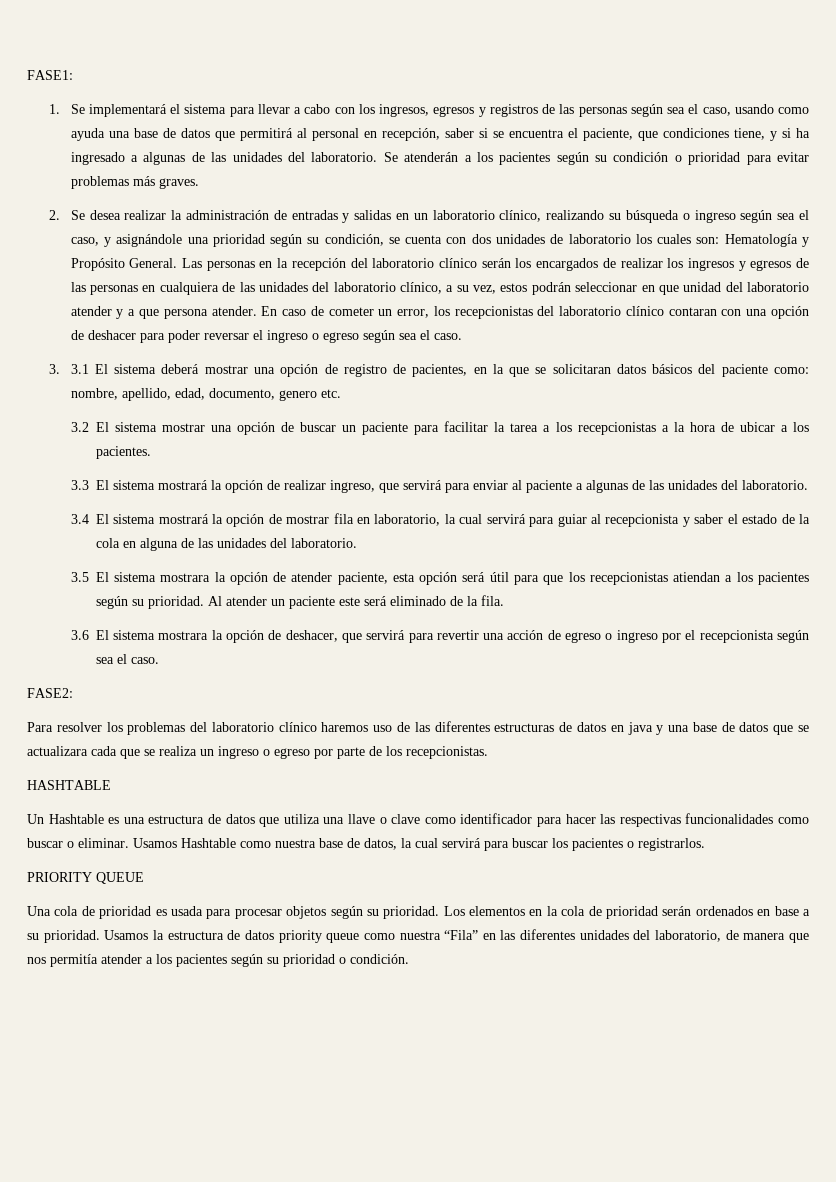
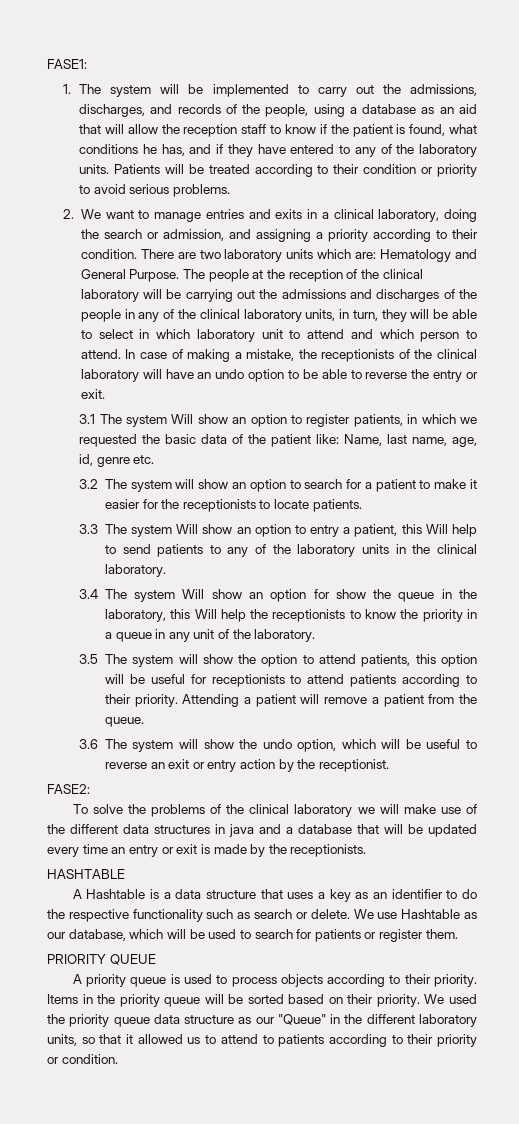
[70,104,810,117] [70,128,811,141] [70,152,809,165] [70,176,199,189] [48,210,810,223] [70,234,810,247] [70,258,809,271] [70,282,809,295] [70,306,809,319] [70,330,462,343] [48,364,809,377] [70,388,341,401] [70,421,809,435] [95,446,151,459] [70,480,808,493] [70,513,810,527] [95,538,357,551] [70,572,810,585] [95,595,504,609] [70,630,810,643] [95,654,159,664] [27,688,73,698] [27,721,809,735] [27,746,488,759] [27,780,111,790] [27,813,810,827] [27,838,705,851] [27,872,144,884] [27,906,811,919] [27,929,809,943] [27,954,409,967] Se implementará el sistema para llevar a cabo con los ingresos, egresos y registros de las personas según sea el caso, usando como ayuda una base de datos que permitirá al personal en recepción, saber si se encuentra el paciente, que condiciones tiene, y si ha ingresado a algunas de las unidades del laboratorio. Se atenderán a los pacientes según su condición o prioridad para evitar problemas más graves. // 2. Se desea realizar la administración de entradas y salidas en un laboratorio clínico, realizando su búsqueda o ingreso según sea el caso, y asignándole una prioridad según su condición, se cuenta con dos unidades de laboratorio los cuales son: Hematología y Propósito General. Las personas en la recepción del laboratorio clínico serán los encargados de realizar los ingresos y egresos de las personas en cualquiera de las unidades del laboratorio clínico, a su vez, estos podrán seleccionar en que unidad del laboratorio atender y a que persona atender. En caso de cometer un error, los recepcionistas del laboratorio clínico contaran con una opción de deshacer para poder reversar el ingreso o egreso según sea el caso. // 3. 3.1 El sistema deberá mostrar una opción de registro de pacientes, en la que se solicitaran datos básicos del paciente como: nombre, apellido, edad, documento, genero etc. // 3.2 El sistema mostrar una opción de buscar un paciente para facilitar la tarea a los recepcionistas a la hora de ubicar a los pacientes. // 3.3 El sistema mostrará la opción de realizar ingreso, que servirá para enviar al paciente a algunas de las unidades del laboratorio. // 3.4 El sistema mostrará la opción de mostrar fila en laboratorio, la cual servirá para guiar al recepcionista y saber el estado de la cola en alguna de las unidades del laboratorio. // 3.5 El sistema mostrara la opción de atender paciente, esta opción será útil para que los recepcionistas atiendan a los pacientes según su prioridad. Al atender un paciente este será eliminado de la fila. // 3.6 El sistema mostrara la opción de deshacer, que servirá para revertir una acción de egreso o ingreso por el recepcionista según sea el caso. // FASE2: // Para resolver los problemas del laboratorio clínico haremos uso de las diferentes estructuras de datos en java y una base de datos que se actualizara cada que se realiza un ingreso o egreso por parte de los recepcionistas. // HASHTABLE // Un Hashtable es una estructura de datos que utiliza una llave o clave como identificador para hacer las respectivas funcionalidades como buscar o eliminar. Usamos Hashtable como nuestra base de datos, la cual servirá para buscar los pacientes o registrarlos. // PRIORITY QUEUE // Una cola de prioridad es usada para procesar objetos según su prioridad. Los elementos en la cola de prioridad serán ordenados en base a su prioridad. Usamos la estructura de datos priority queue como nuestra “Fila” en las diferentes unidades del laboratorio, de manera que nos permitía atender a los pacientes según su prioridad o condición. -> [79,84,478,97] [79,104,477,117] [79,124,477,137] [79,144,478,157] [79,164,477,177] [79,184,231,197] [63,209,477,222] [80,229,478,242] [80,249,478,262] [80,269,423,282] [80,289,478,302] [80,309,477,322] [80,329,477,342] [80,349,478,362] [80,369,478,382] [80,389,105,399] [79,414,477,427] [79,434,477,447] [79,454,155,467] [79,479,477,492] [104,499,362,512] [79,524,478,537] [104,544,478,557] [104,564,166,577] [79,589,478,602] [104,609,478,622] [104,629,316,642] [79,654,477,667] [104,674,477,687] [104,694,478,707] [104,717,144,727] [79,739,477,752] [104,759,390,772] [47,784,90,794] [72,804,478,817] [47,824,477,837] [47,844,367,857] [47,869,125,879] [72,889,478,902] [47,909,477,922] [47,929,458,942] [47,954,156,965] [72,974,477,987] [47,994,478,1007] [47,1014,477,1027] [47,1034,477,1047] [47,1054,118,1064] The system will be implemented to carry out the admissions, discharges, and records of the people, using a database as an aid that will allow the reception staff to know if the patient is found, what conditions he has, and if they have entered to any of the laboratory units. Patients will be treated according to their condition or priority to avoid serious problems. // 2. We want to manage entries and exits in a clinical laboratory, doing the search or admission, and assigning a priority according to their condition. There are two laboratory units which are: Hematology and General Purpose. The people at the reception of the clinical laboratory will be carrying out the admissions and discharges of the people in any of the clinical laboratory units, in turn, they will be able to select in which laboratory unit to attend and which person to attend. In case of making a mistake, the receptionists of the clinical laboratory will have an undo option to be able to reverse the entry or exit. // 3.1 The system Will show an option to register patients, in which we requested the basic data of the patient like: Name, last name, age, id, genre etc. // 3.2 The system will show an option to search for a patient to make it easier for the receptionists to locate patients. // 3.3 The system Will show an option to entry a patient, this Will help to send patients to any of the laboratory units in the clinical laboratory. // 3.4 The system Will show an option for show the queue in the laboratory, this Will help the receptionists to know the priority in a queue in any unit of the laboratory. // 3.5 The system will show the option to attend patients, this option will be useful for receptionists to attend patients according to their priority. Attending a patient will remove a patient from the queue. // 3.6 The system will show the undo option, which will be useful to reverse an exit or entry action by the receptionist. // FASE2: // To solve the problems of the clinical laboratory we will make use of the different data structures in java and a database that will be updated every time an entry or exit is made by the receptionists. // HASHTABLE // A Hashtable is a data structure that uses a key as an identifier to do the respective functionality such as search or delete. We use Hashtable as our database, which will be used to search for patients or register them. // PRIORITY QUEUE // A priority queue is used to process objects according to their priority. Items in the priority queue will be sorted based on their priority. We used the priority queue data structure as our "Queue" in the different laboratory units, so that it allowed us to attend to patients according to their priority or condition.

